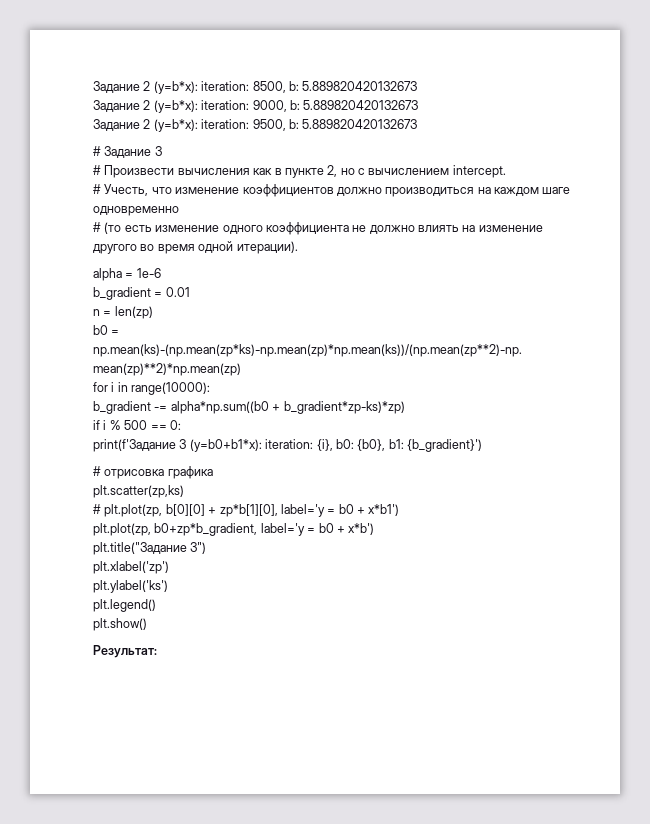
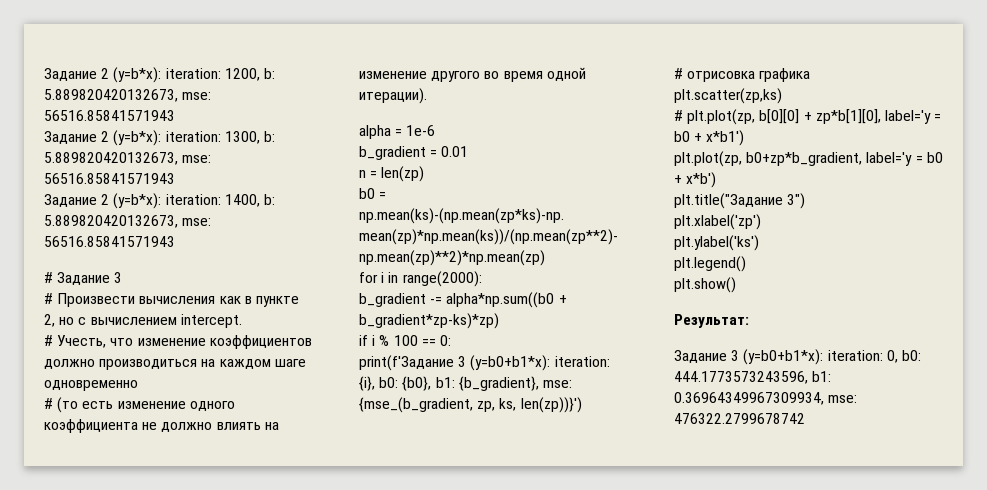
[93,81,418,94] [93,100,419,113] [93,119,418,132] Задание 2 (y=b*x): iteration: 8500, b: 5.889820420132673 // Задание 2 (y=b*x): iteration: 9000, b: 5.889820420132673 // Задание 2 (y=b*x): iteration: 9500, b: 5.889820420132673 -> [44,67,275,83] [44,89,212,102] [44,110,175,121] [44,130,275,146] [44,152,212,165] [44,173,175,184] [44,193,275,209] [44,215,212,228] [44,236,175,247] Задание 2 (y=b*x): iteration: 1200, b: 5.889820420132673, mse: 56516.85841571943 // Задание 2 (y=b*x): iteration: 1300, b: 5.889820420132673, mse: 56516.85841571943 // Задание 2 (y=b*x): iteration: 1400, b: 5.889820420132673, mse: 56516.85841571943
[131,382,211,395] range(10000): -> [402,271,482,287] range(2000):
[124,420,148,430] 500 -> [393,335,418,346] 100
[407,439,482,452] {b_gradient}') -> [458,376,572,391] [359,397,582,413] {b_gradient}, mse: {mse_(b_gradient, zp, ks, len(zp))}')
(157, 651) none -> [674,349,921,365] [674,371,832,384] [674,392,858,405] [674,413,805,424] // Задание 3 (y=b0+b1*x): iteration: 0, b0: 444.1773573243596, b1: 0.36964349967309934, mse: 476322.2799678742

